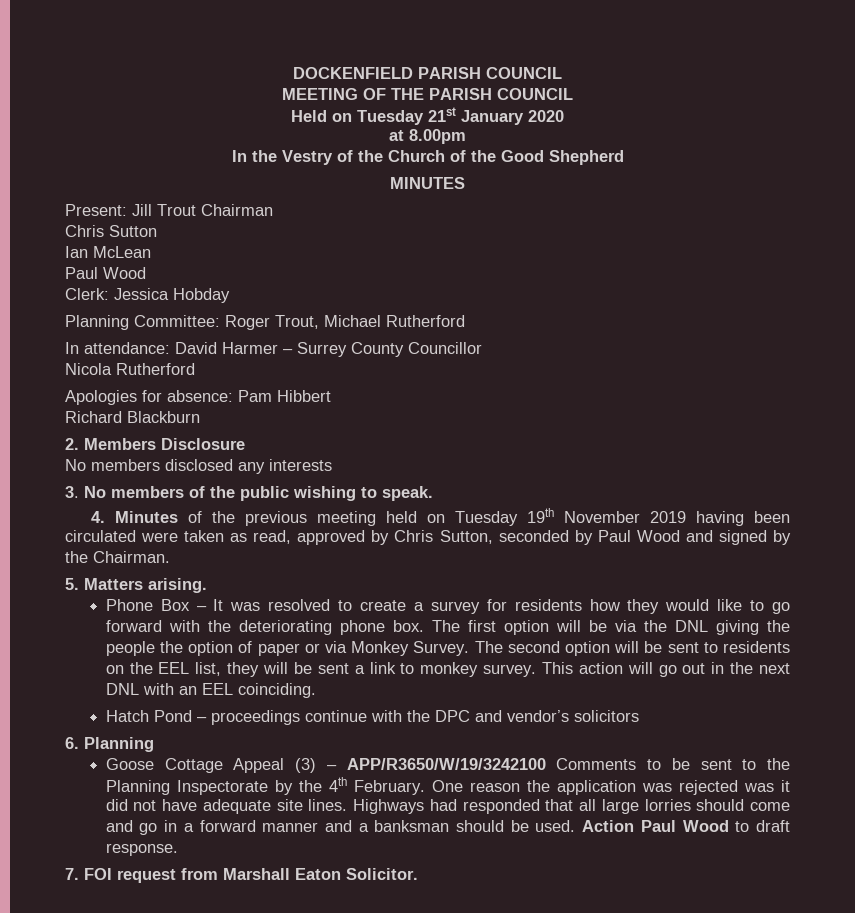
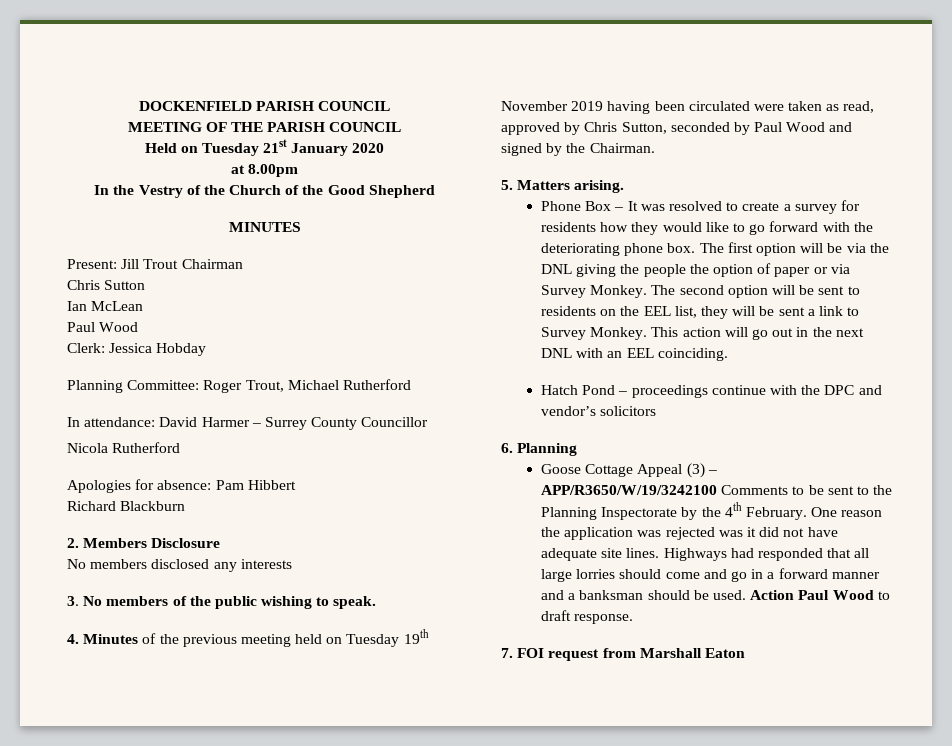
[351,641,470,656] Monkey Survey. -> [541,285,648,298] Survey Monkey.
[420,662,537,677] monkey survey. -> [541,327,648,340] Survey Monkey.
[346,868,418,880] Solicitor. -> (745, 653) none

